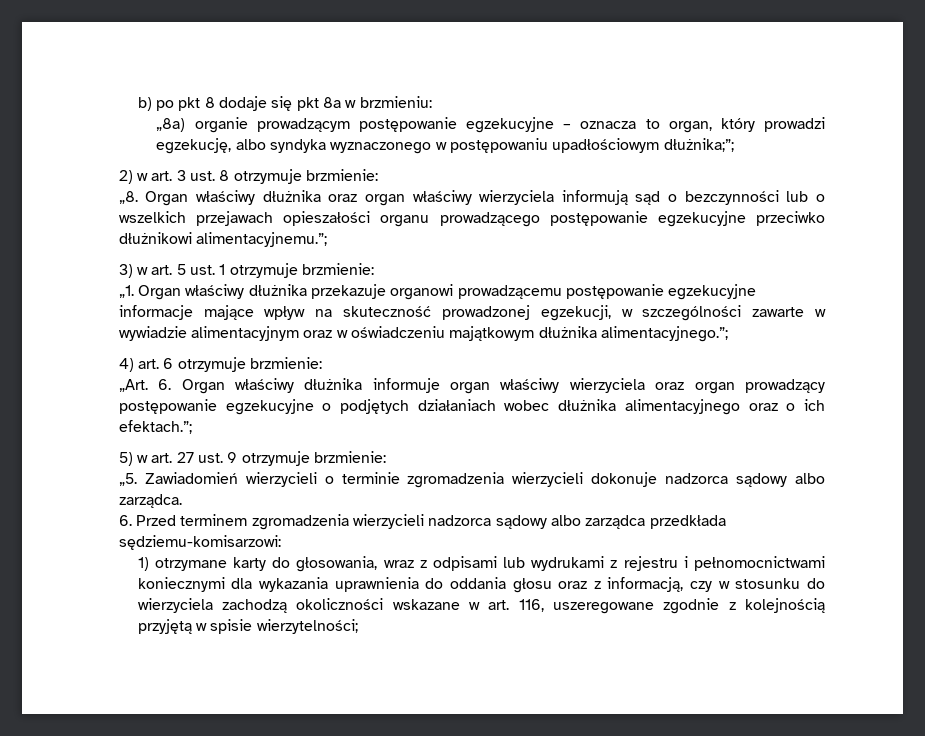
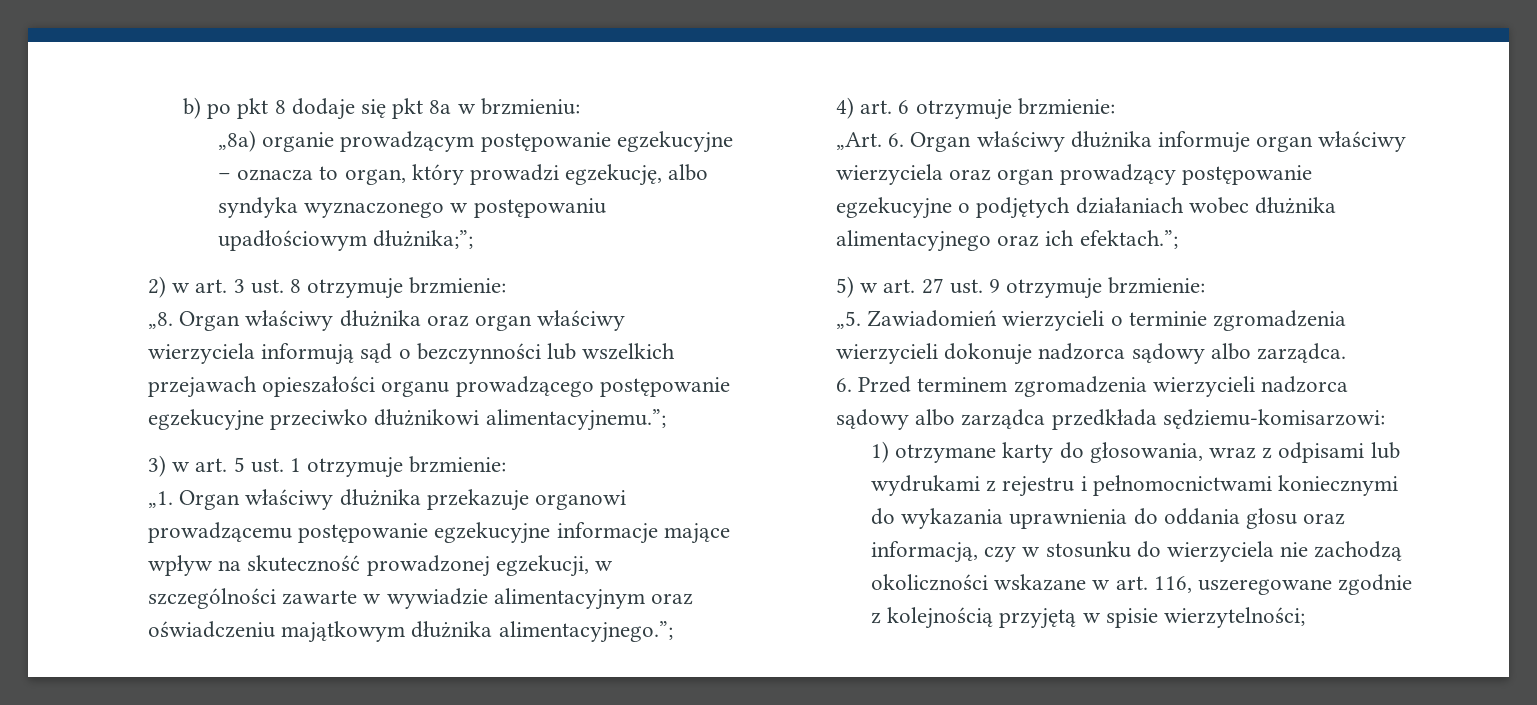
[816,194,826,202] o -> (577, 351) none
[336,330,348,338] w -> (694, 599) none
[786,403,796,411] o -> (1040, 241) none
[231,578,253,589] dla -> [870,508,895,525] do
[593,581,601,589] z -> (1346, 519) none
(213, 605) none -> [1280,542,1309,557] nie

